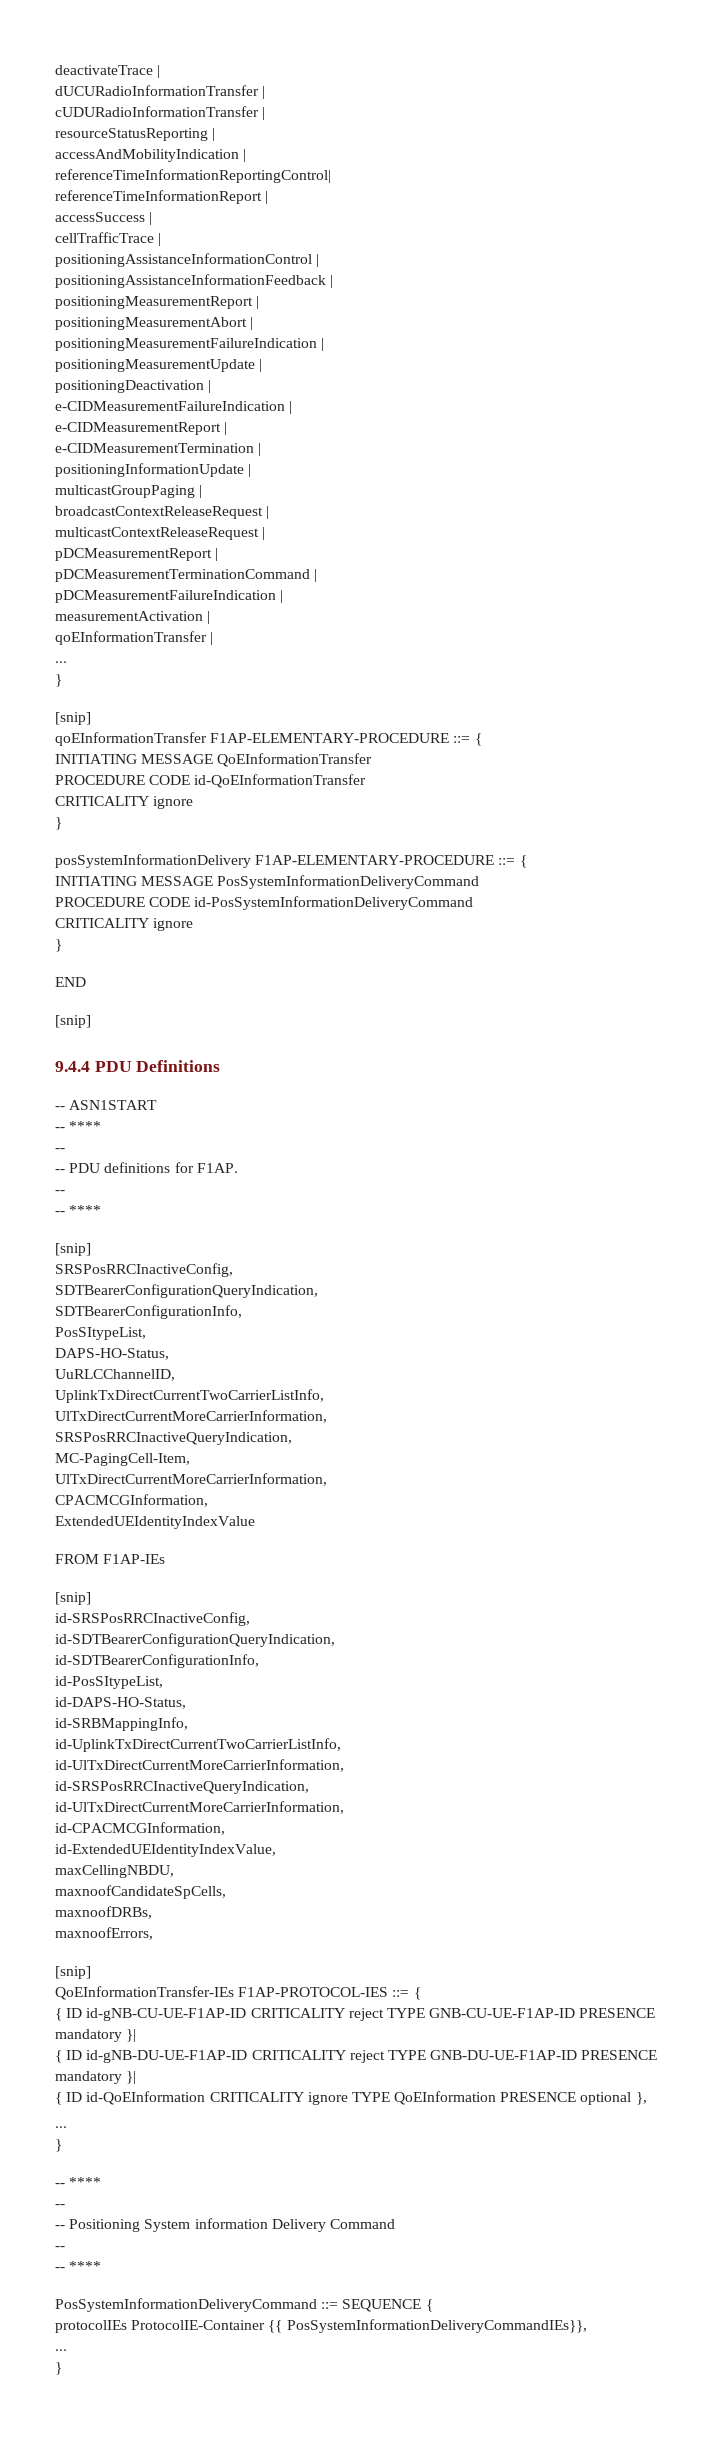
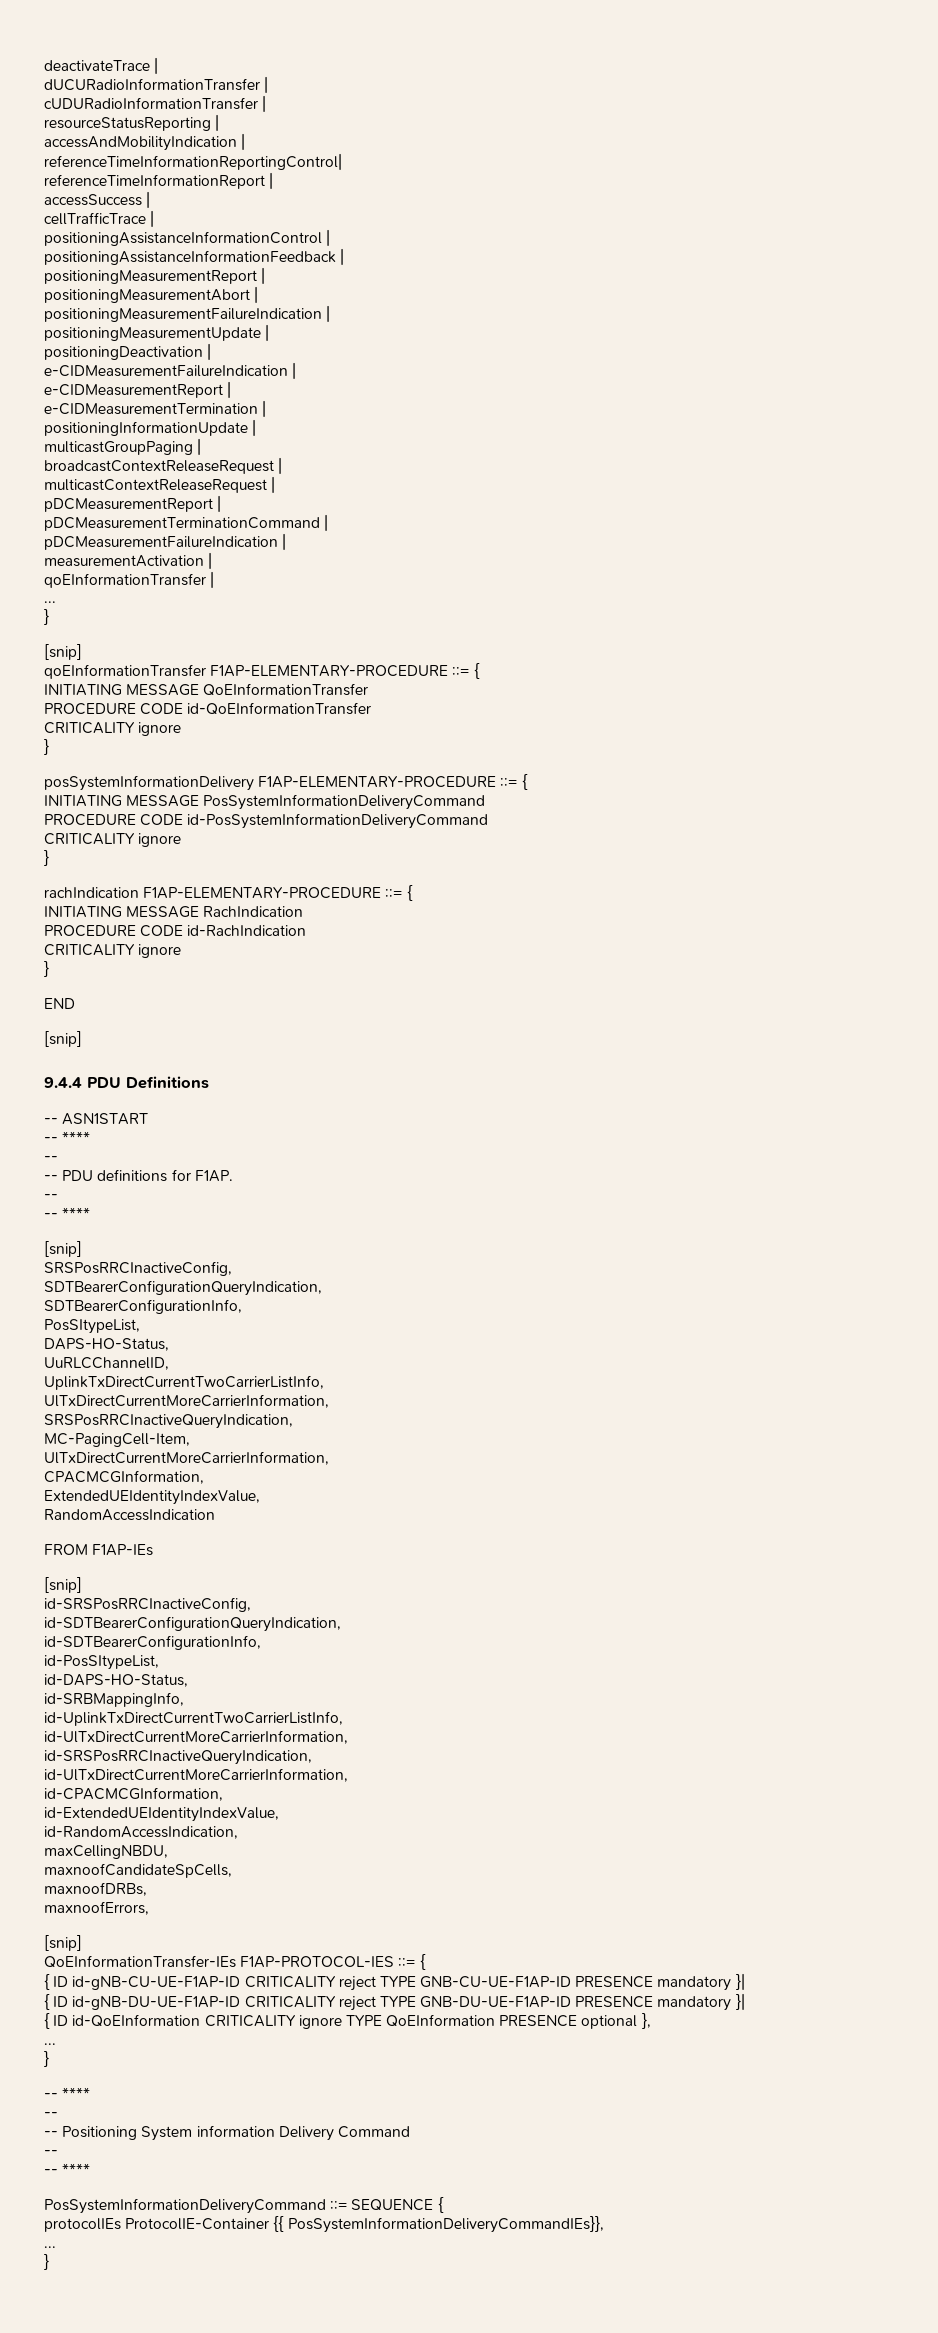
(62, 945) none -> [44,885,413,901] [44,906,304,918] [44,925,307,937] [44,944,182,958] [44,961,49,977] // rachIndication F1AP-ELEMENTARY-PROCEDURE ::= { // INITIATING MESSAGE RachIndication // PROCEDURE CODE id-RachIndication // CRITICALITY ignore // }
[55,1516,255,1529] ExtendedUEIdentityIndexValue -> [44,1490,260,1505] [44,1509,215,1521] ExtendedUEIdentityIndexValue, // RandomAccessIndication
(276, 1850) none -> [44,1826,238,1839] // id-RandomAccessIndication,

